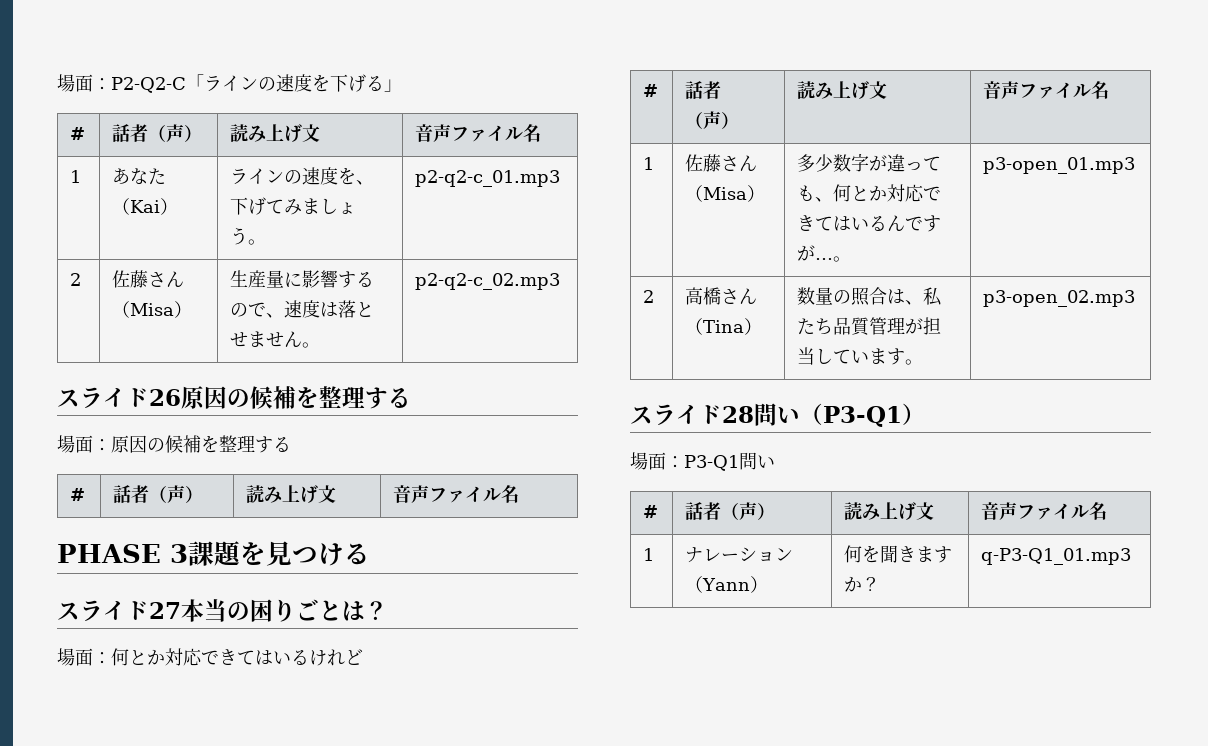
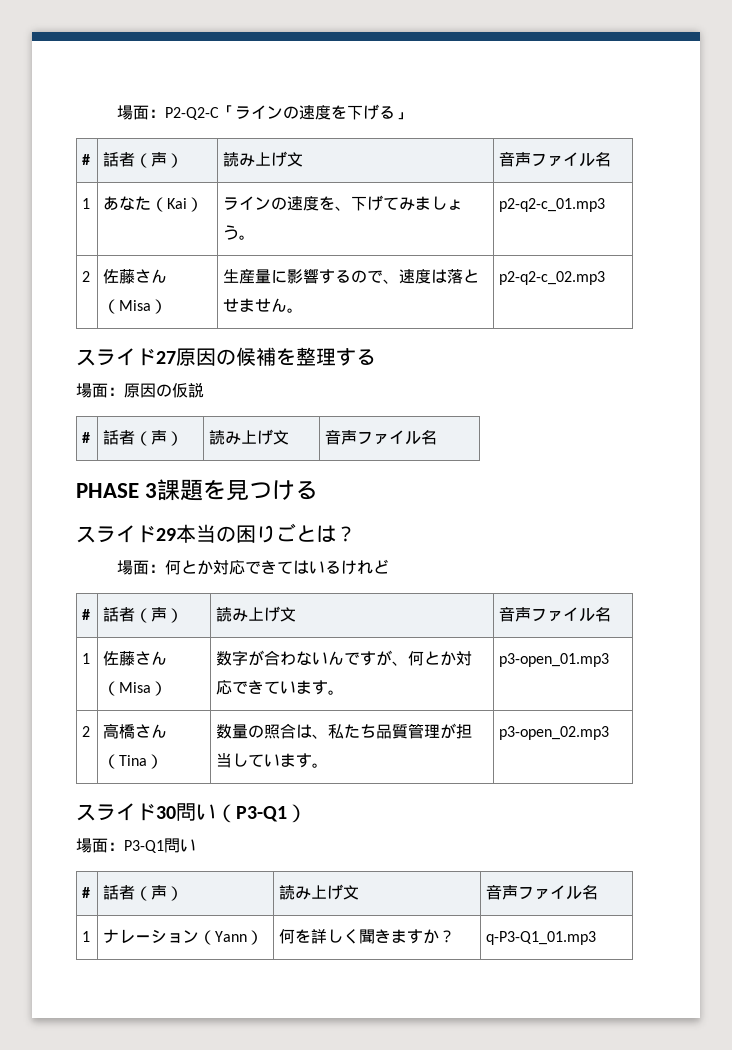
[149,389,181,406] 26 -> [156,351,176,364] 27
[165,435,291,453] 候補を整理する -> [172,383,204,398] 仮説
[149,602,181,619] 27 -> [156,528,176,541] 29
[797,153,942,172] [797,185,816,202] 多少数字が違っても -> [216,650,393,666] 数字が合わないんですが
[833,215,942,232] [797,245,834,261] はいるんですが… -> [280,680,329,695] います
[722,406,754,423] 28 -> [156,806,176,819] 30
(881, 554) none -> [311,929,360,944] 詳しく

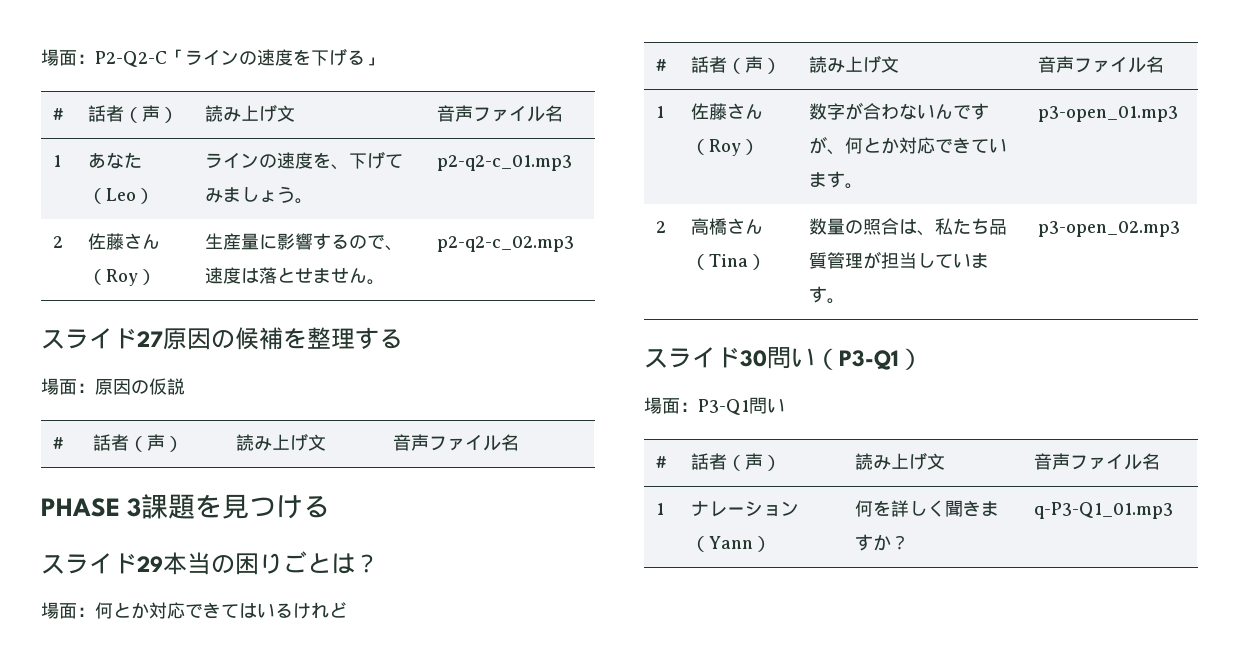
[167,198,188,209] Kai -> [105,188,136,201] Leo
[119,300,152,311] Misa -> [105,269,138,286] Roy
[119,682,152,693] Misa -> [708,139,741,156] Roy

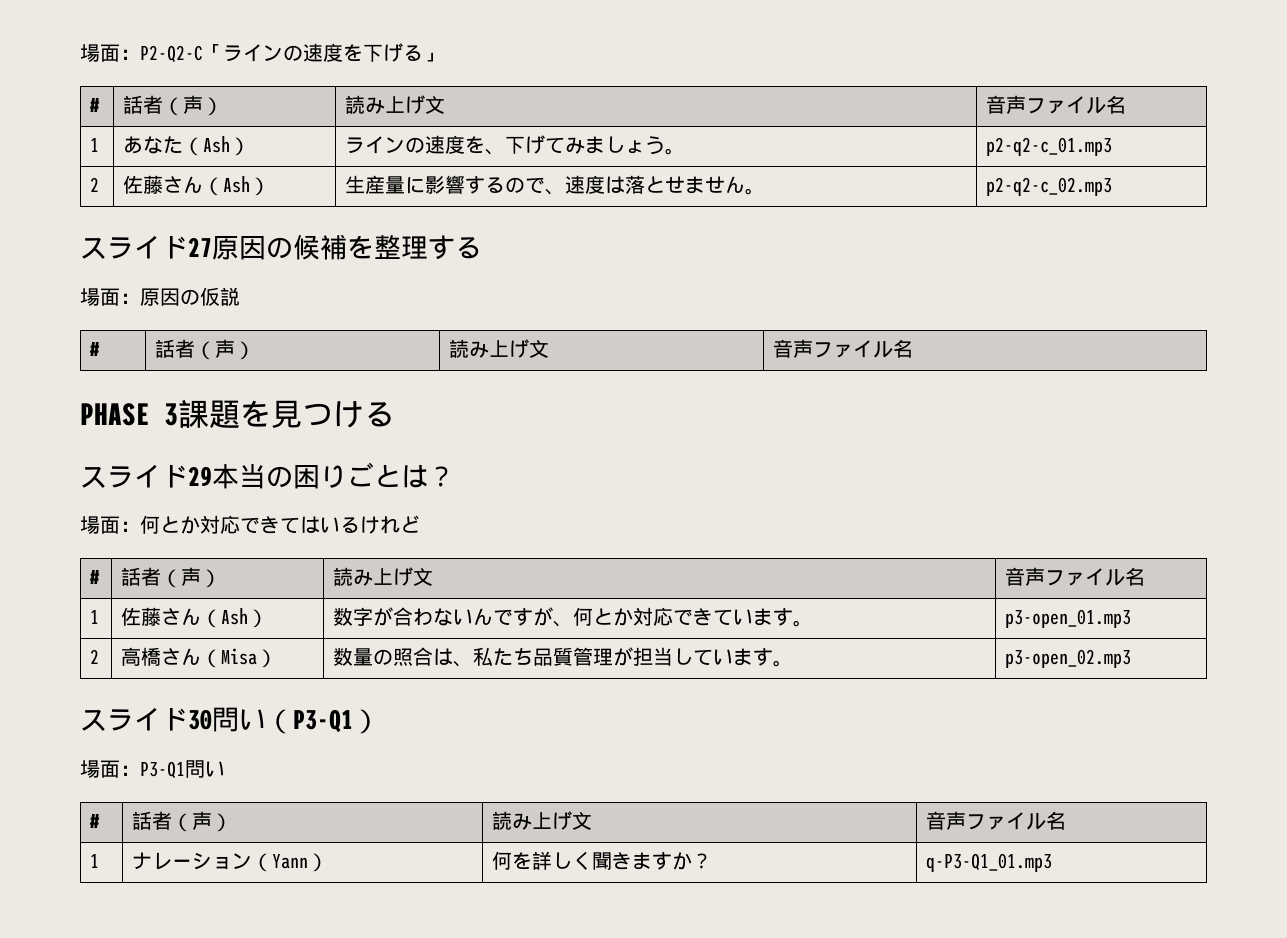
[105,188,136,201] Leo -> [202,136,230,153] Ash
[105,269,138,286] Roy -> [222,176,250,193] Ash
[708,139,741,156] Roy -> [220,608,248,625] Ash
[708,254,748,267] Tina -> [220,648,257,665] Misa

